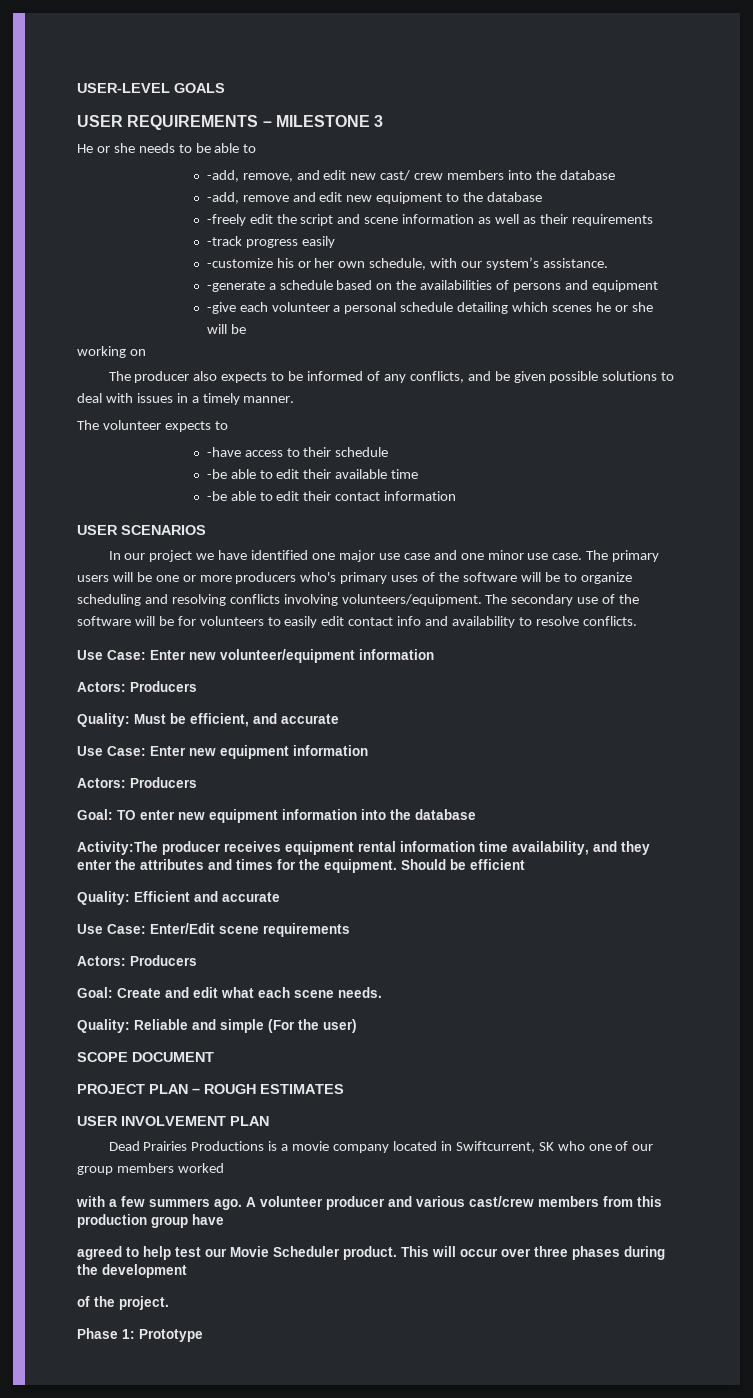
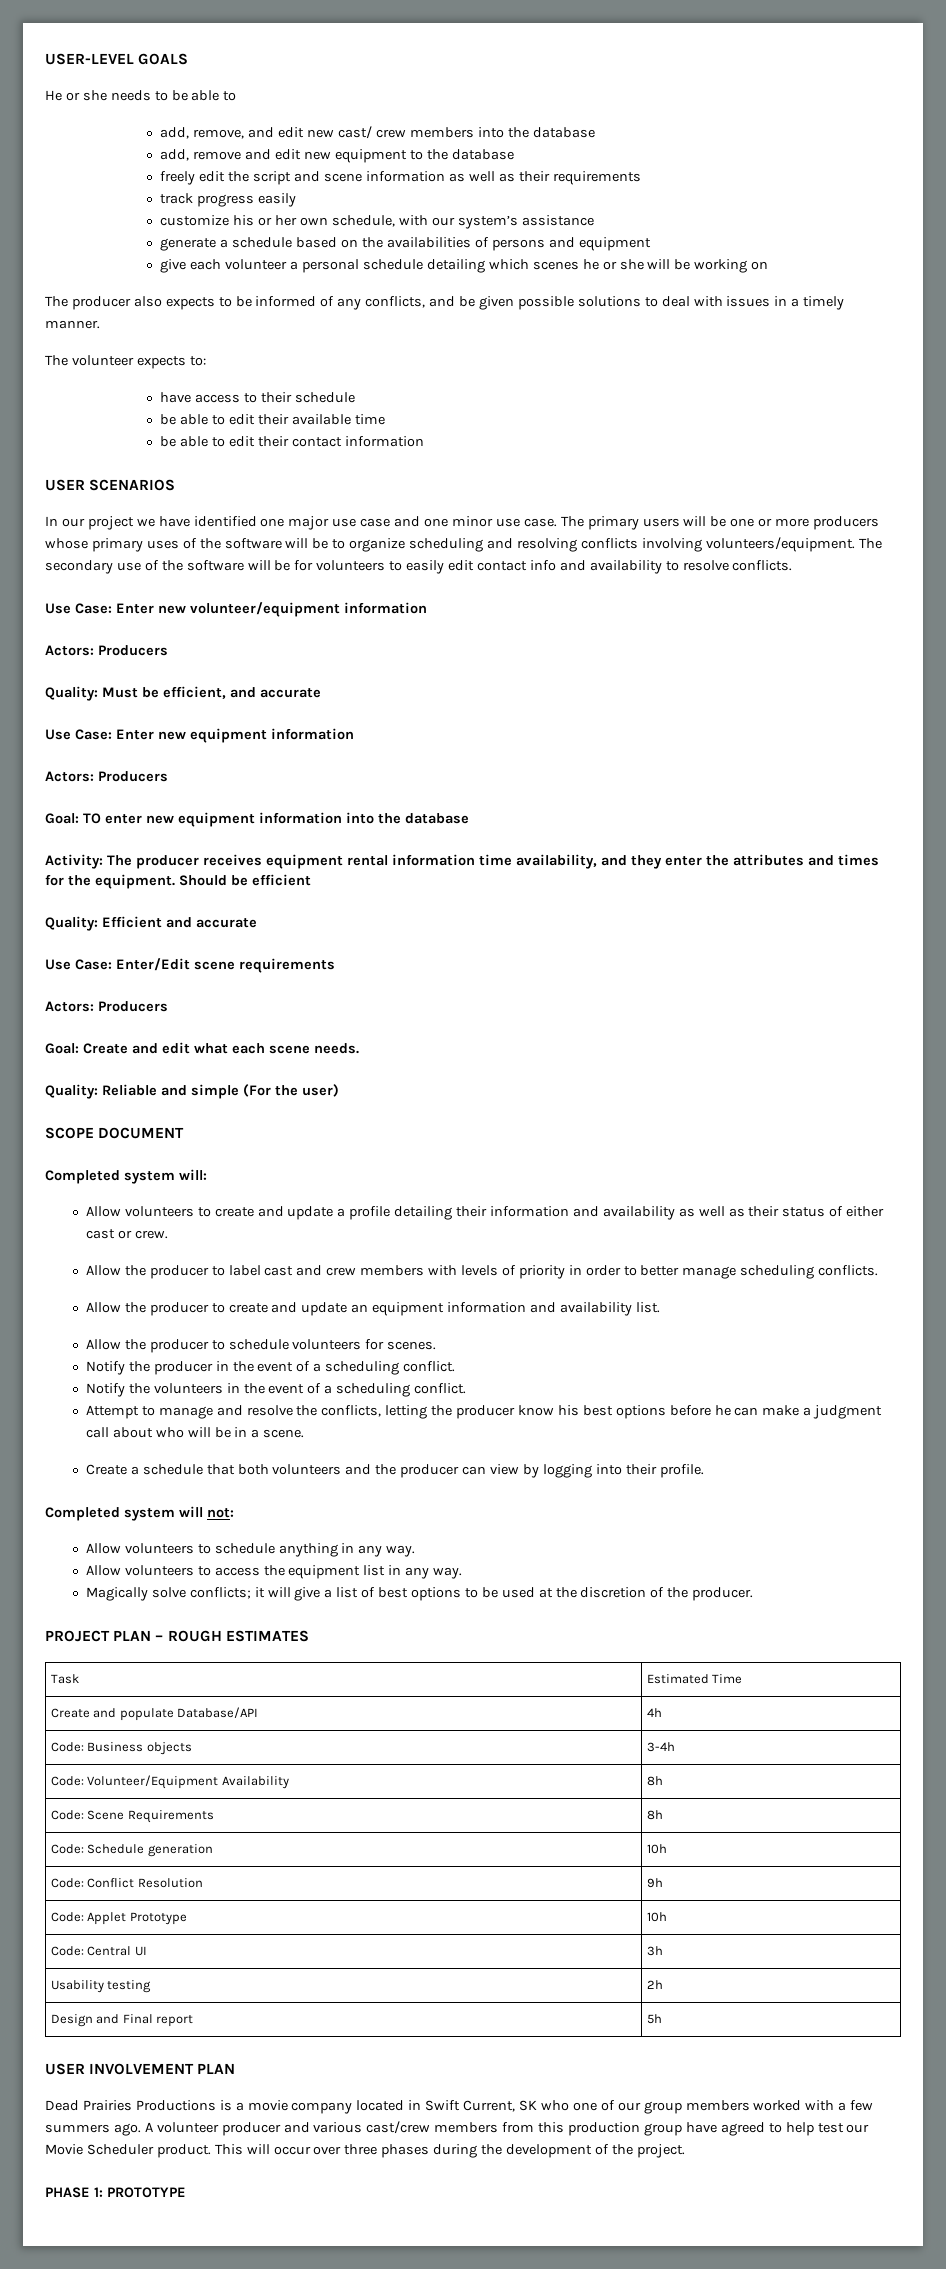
[77,115,384,130] // USER REQUIREMENTS – MILESTONE 3 -> (189, 59) none
[206,170,239,182] -add, -> [160,127,190,139] add,
[206,192,239,204] -add, -> [160,149,190,161] add,
[206,214,246,226] -freely -> [160,171,196,185] freely
[206,236,242,246] -track -> [160,193,194,204] track
[206,258,273,268] -customize -> [160,215,230,226] customize
[542,258,608,268] [206,281,265,292] assistance. // -generate -> [521,215,594,226] [160,238,217,251] assistance // generate
[206,302,236,314] -give -> [160,259,187,273] give
(246, 329) // -> (691, 264) none
[214,421,228,430] [206,447,241,457] to // -have -> [189,356,206,366] [160,392,192,403] to: // have
[206,469,227,479] -be -> [160,414,177,425] be
[206,491,227,501] -be -> [160,436,177,447] be
[300,572,337,582] who's -> [45,538,88,549] whose
[77,841,158,855] Activity:The -> [45,854,132,869] Activity: The
(214, 1057) none -> [45,1169,207,1184] [85,1206,885,1220] [85,1229,168,1239] [85,1265,879,1279] [85,1302,660,1316] [85,1339,437,1353] [85,1361,456,1375] [85,1383,467,1397] [85,1405,883,1419] [85,1427,305,1438] [85,1464,704,1478] [45,1506,234,1521] [85,1543,416,1557] [85,1565,463,1579] [85,1587,754,1601] // Completed system will: // Allow volunteers to create and update a profile detailing their information and availability as well as their status of either cast or crew. // Allow the producer to label cast and crew members with levels of priority in order to better manage scheduling conflicts. // Allow the producer to create and update an equipment information and availability list. // Allow the producer to schedule volunteers for scenes. // Notify the producer in the event of a scheduling conflict. // Notify the volunteers in the event of a scheduling conflict. // Attempt to manage and resolve the conflicts, letting the producer know his best options before he can make a judgment call about who will be in a scene. // Create a schedule that both volunteers and the producer can view by logging into their profile. // Completed system will not: // Allow volunteers to schedule anything in any way. // Allow volunteers to access the equipment list in any way. // Magically solve conflicts; it will give a list of best options to be used at the discretion of the producer.
(344, 1089) none -> [50,1674,79,1684] [646,1674,743,1684] [50,1707,259,1721] [646,1708,662,1717] [50,1742,192,1755] [646,1742,675,1752] [50,1775,289,1789] [646,1776,663,1786] [50,1810,214,1823] [646,1810,663,1820] [50,1844,213,1857] [646,1844,667,1854] [50,1878,203,1888] [646,1878,663,1888] [50,1912,187,1925] [646,1912,667,1922] [50,1946,147,1956] [646,1946,663,1956] [50,1980,152,1993] [646,1980,663,1989] [50,2014,194,2027] [646,2014,662,2024] // Task | Estimated Time // Create and populate Database/API | 4h // Code: Business objects | 3-4h // Code: Volunteer/Equipment Availability | 8h // Code: Scene Requirements | 8h // Code: Schedule generation | 10h // Code: Conflict Resolution | 9h // Code: Applet Prototype | 10h // Code: Central UI | 3h // Usability testing | 2h // Design and Final report | 5h
[455,1141,535,1153] Swiftcurrent, -> [425,2100,516,2112] Swift Current,
(224, 1168) // -> (802, 2105) none
(224, 1219) // -> (717, 2127) none
(187, 1271) // -> (593, 2151) none
[77,1328,203,1342] Phase 1: Prototype -> [45,2187,186,2198] PHASE 1: PROTOTYPE

